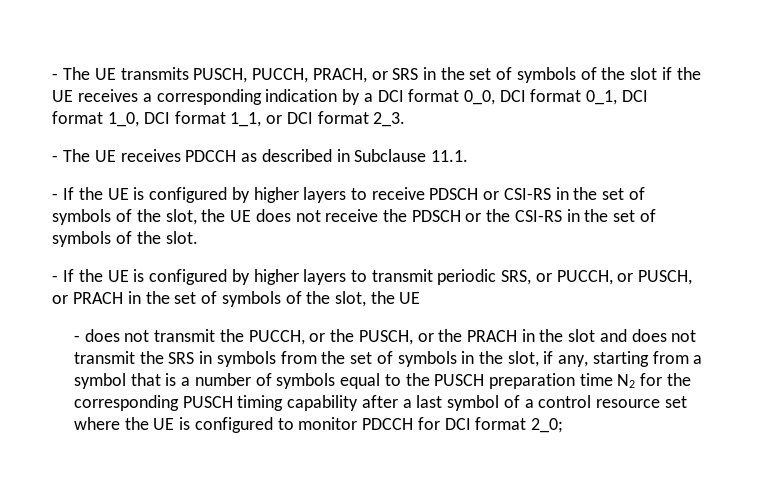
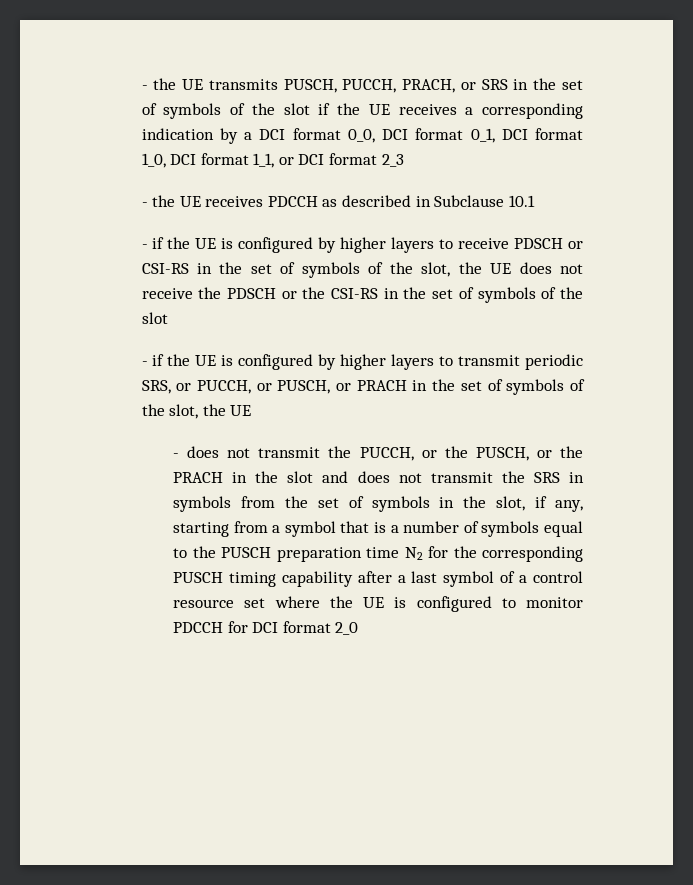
[52,67,91,80] - The -> [141,78,177,90] - the
[373,112,406,127] [52,149,91,162] 2_3. // - The -> [381,154,404,167] [141,195,176,207] 2_3 // - the
[431,150,469,162] [52,187,75,200] 11.1. // - If -> [508,195,535,207] [141,237,165,249] 10.1 // - if
[165,231,198,244] [52,269,75,282] slot. // - If -> [141,312,168,324] [141,354,165,366] slot // - if
[530,418,563,433] 2_0; -> [335,622,359,635] 2_0

